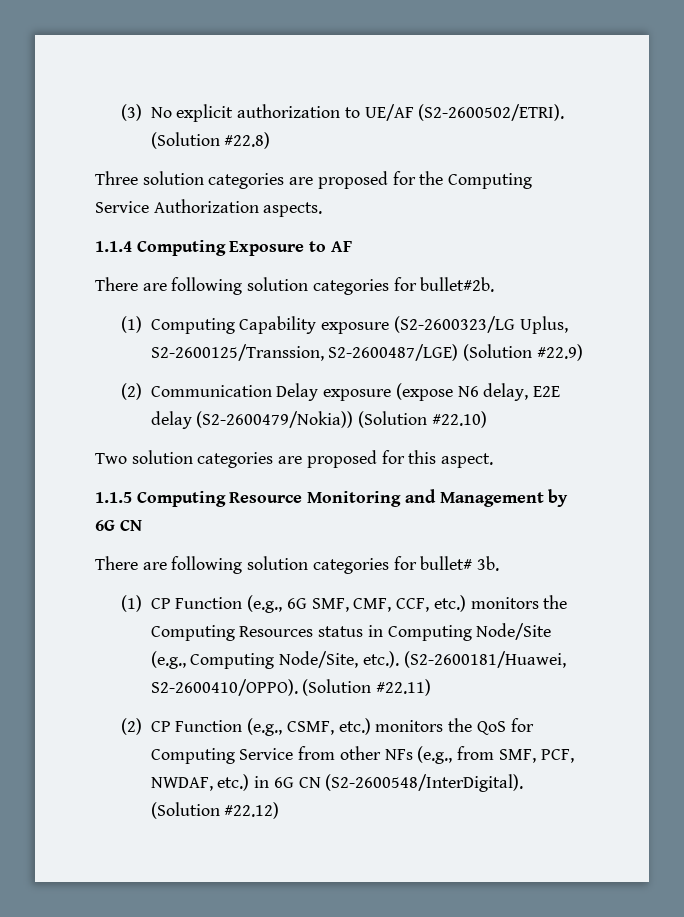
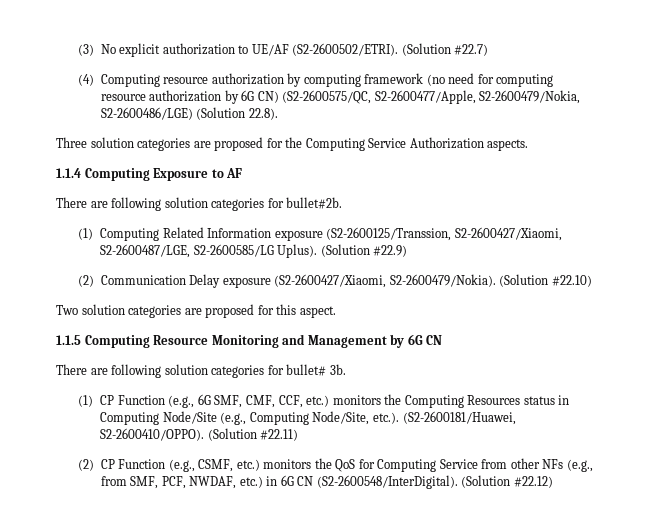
[224,132,271,149] #22.8) -> [454,44,489,56] [78,73,554,87] [100,90,581,104] [100,107,278,120] #22.7) // (4) Computing resource authorization by computing framework (no need for computing resource authorization by 6G CN) (S2-2600575/QC, S2-2600477/Apple, S2-2600479/Nokia, S2-2600486/LGE) (Solution 22.8).
[239,316,568,334] [150,344,459,361] Capability exposure (S2-2600323/LG Uplus, S2-2600125/Transsion, S2-2600487/LGE) -> [162,227,563,241] [100,244,318,258] Related Information exposure (S2-2600125/Transsion, S2-2600427/Xiaomi, S2-2600487/LGE, S2-2600585/LG Uplus).
[395,383,561,401] [150,411,354,429] (expose N6 delay, E2E delay (S2-2600479/Nokia)) -> [274,274,496,288] (S2-2600427/Xiaomi, S2-2600479/Nokia).

